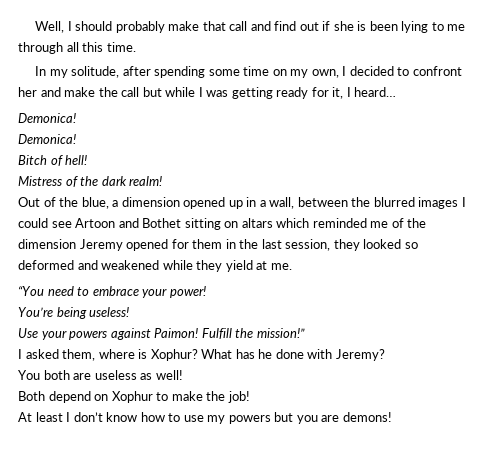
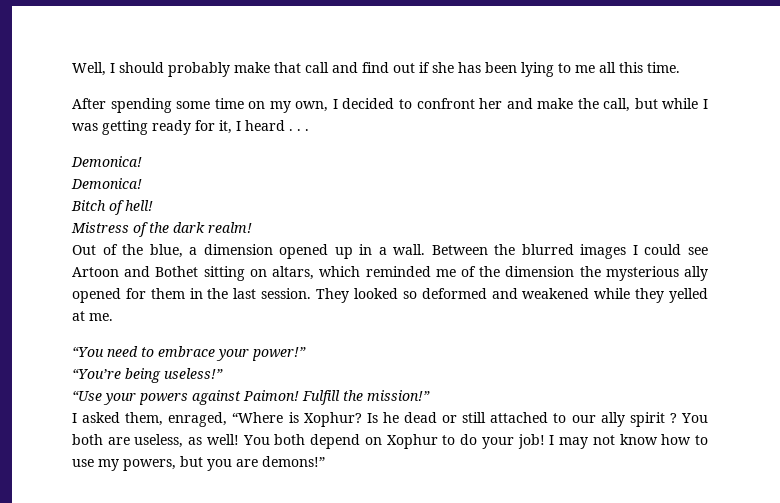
[357,21,367,31] is -> [458,62,481,73] has
[18,42,63,54] through -> (595, 69) none
[35,66,151,78] In my solitude, after -> [72,98,106,109] After
[121,87,140,97] call -> [603,98,631,112] call,
[354,87,397,97] heard… -> [245,120,309,131] heard . . .
[269,197,348,209] wall, between -> [393,244,488,255] wall. Between
[241,218,273,228] altars -> [272,266,315,280] altars,
[79,239,123,251] Jeremy -> [579,266,708,281] the mysterious ally
[285,239,360,251] session, they -> [261,288,350,303] session. They
[225,260,253,272] yield -> [669,288,709,303] yelled
[169,286,206,298] [18,307,130,319] [18,328,38,338] power! // You’re being useless! // Use -> [252,347,306,361] [72,368,223,383] [72,390,102,401] power!” // “You’re being useless!” // “Use
[98,349,385,361] where is Xophur? What has he done with Jeremy? // -> [168,412,677,427] enraged, “Where is Xophur? Is he dead or still attached to our ally spirit ?
[94,370,137,380] useless -> [134,434,184,448] useless,
[18,391,45,401] // Both -> [242,434,306,445] You both
[171,391,226,401] make the -> [460,434,514,449] do your
[18,412,103,422] // At least I don’t -> [549,435,615,449] I may not
[228,415,271,424] powers -> [123,459,176,471] powers,
[342,412,392,422] demons! -> [262,456,325,467] demons!”

